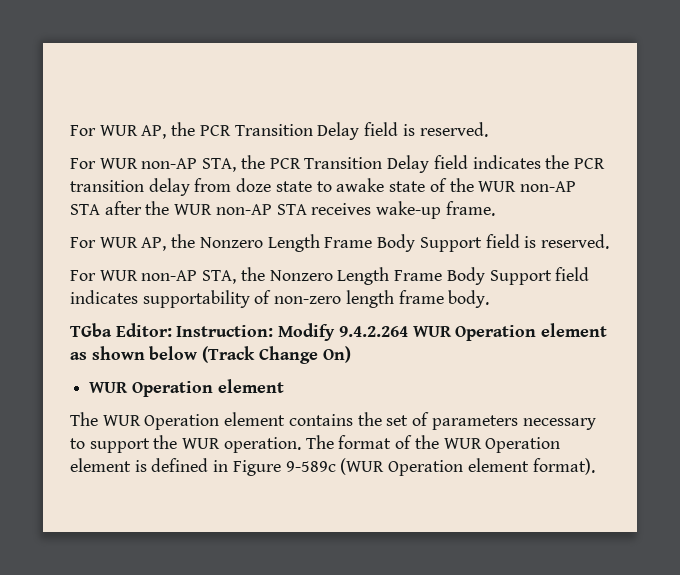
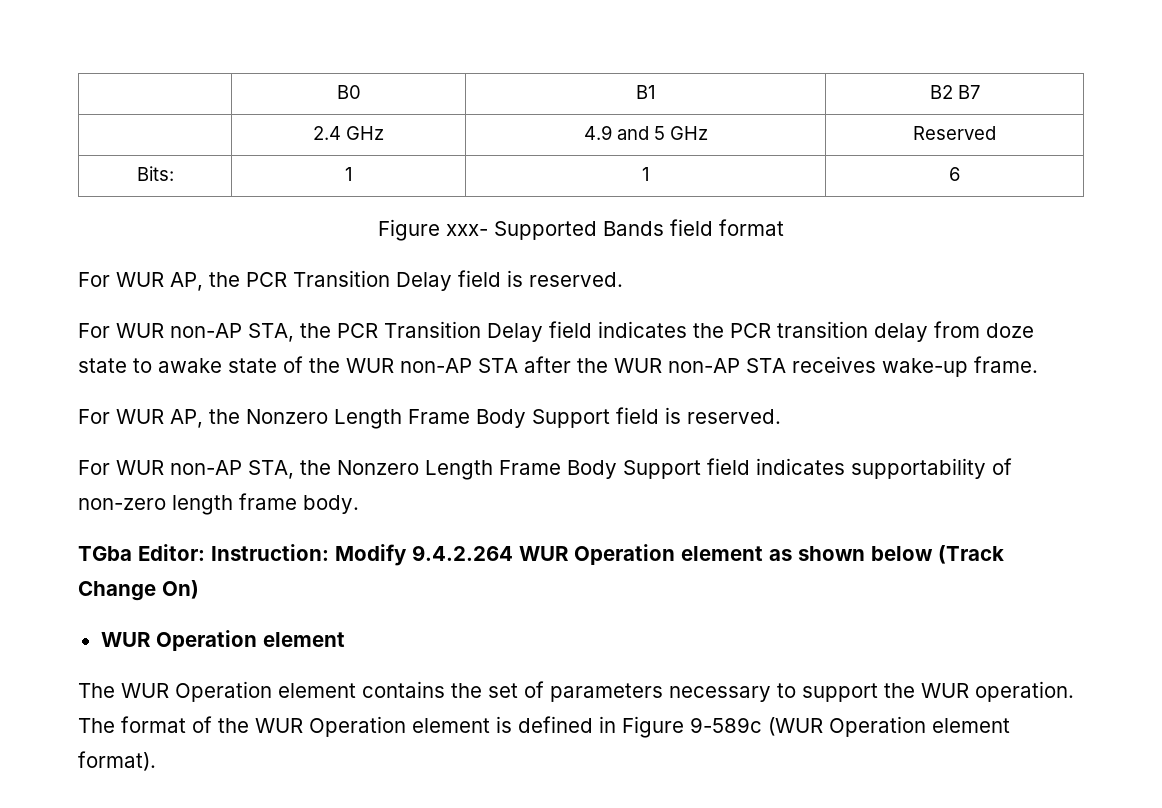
(70, 130) none -> [336,85,361,99] [635,85,656,99] [929,85,980,99] [313,126,384,140] [583,125,708,140] [913,126,996,140] [136,166,174,181] [344,167,353,181] [641,167,650,181] [949,167,960,181] [378,219,784,241] | B0 | B1 | B2 B7 // | 2.4 GHz | 4.9 and 5 GHz | Reserved // Bits: | 1 | 1 | 6 // Figure xxx- Supported Bands field format //

